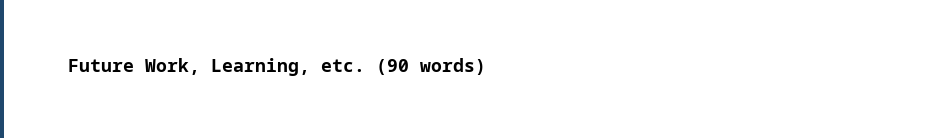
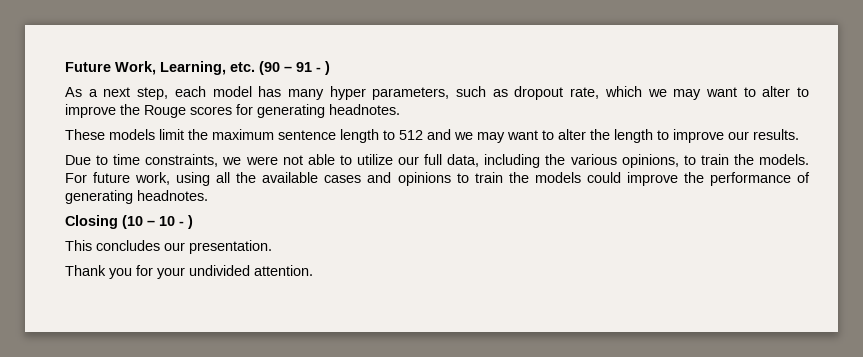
[420,58,486,75] words) -> [284,61,330,75] [65,86,810,100] [65,104,400,118] [65,129,799,143] [65,154,810,168] [65,172,810,186] [65,190,208,204] [65,215,193,229] [65,240,272,254] [65,265,313,279] – 91 - ) // As a next step, each model has many hyper parameters, such as dropout rate, which we may want to alter to improve the Rouge scores for generating headnotes. // These models limit the maximum sentence length to 512 and we may want to alter the length to improve our results. // Due to time constraints, we were not able to utilize our full data, including the various opinions, to train the models. For future work, using all the available cases and opinions to train the models could improve the performance of generating headnotes. // Closing (10 – 10 - ) // This concludes our presentation. // Thank you for your undivided attention.

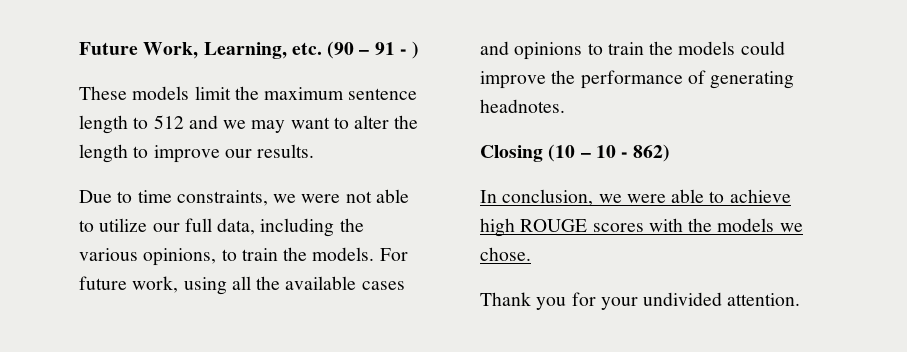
[65,86,810,100] [65,104,400,118] // As a next step, each model has many hyper parameters, such as dropout rate, which we may want to alter to improve the Rouge scores for generating headnotes. -> (420, 50) none
[188,215,193,229] [65,240,272,254] ) // This concludes our presentation. -> [633,144,671,162] [480,189,791,206] [480,218,803,237] [480,247,531,261] 862) // In conclusion, we were able to achieve high ROUGE scores with the models we chose.

